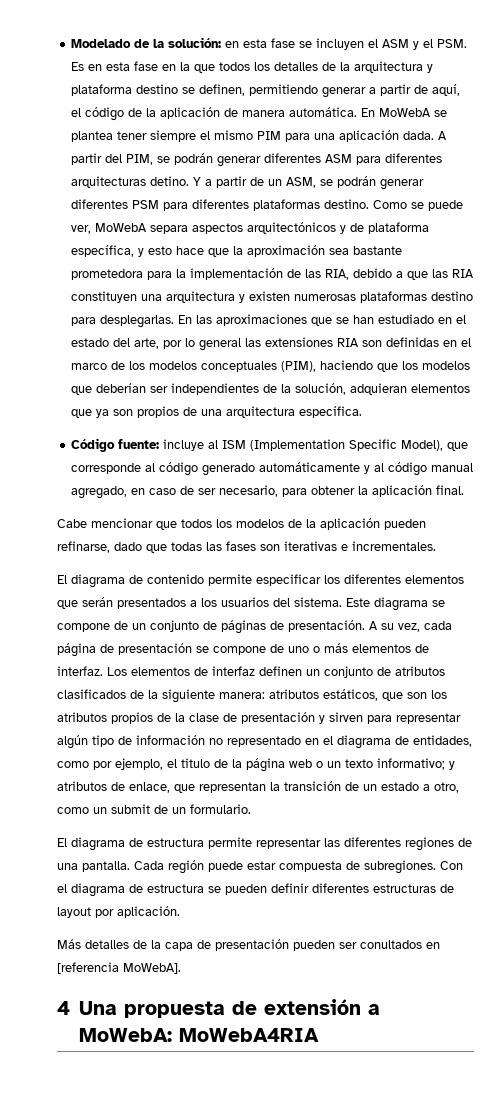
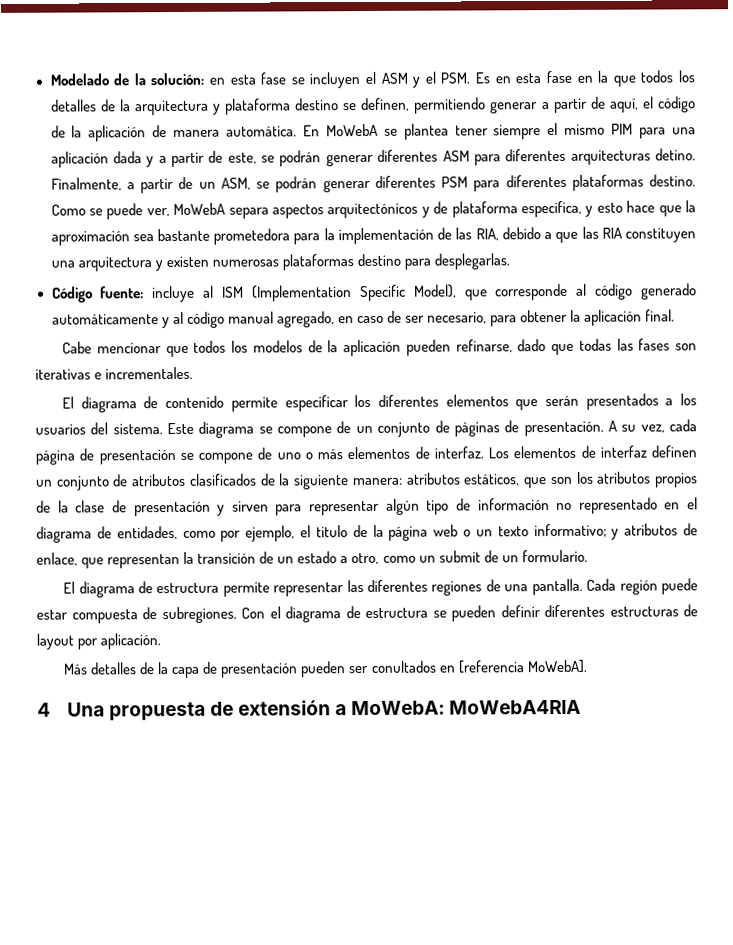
[403,131,448,140] [71,153,154,165] dada. A partir del PIM, -> [112,150,257,168] dada y a partir de este,
[193,177,202,186] Y -> [50,177,122,191] Finalmente,
[178,314,467,326] [71,337,472,351] [71,360,471,372] [71,383,471,395] [71,406,363,418] En las aproximaciones que se han estudiado en el estado del arte, por lo general las extensiones RIA son definidas en el marco de los modelos conceptuales (PIM), haciendo que los modelos que deberían ser independientes de la solución, adquieran elementos que ya son propios de una arquitectura específica. -> (510, 261) none

